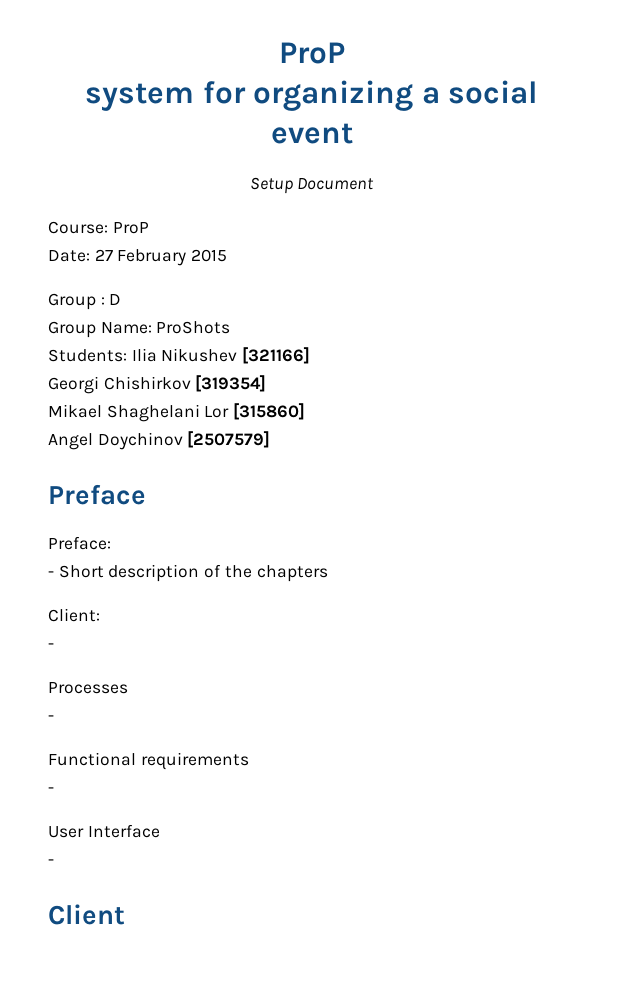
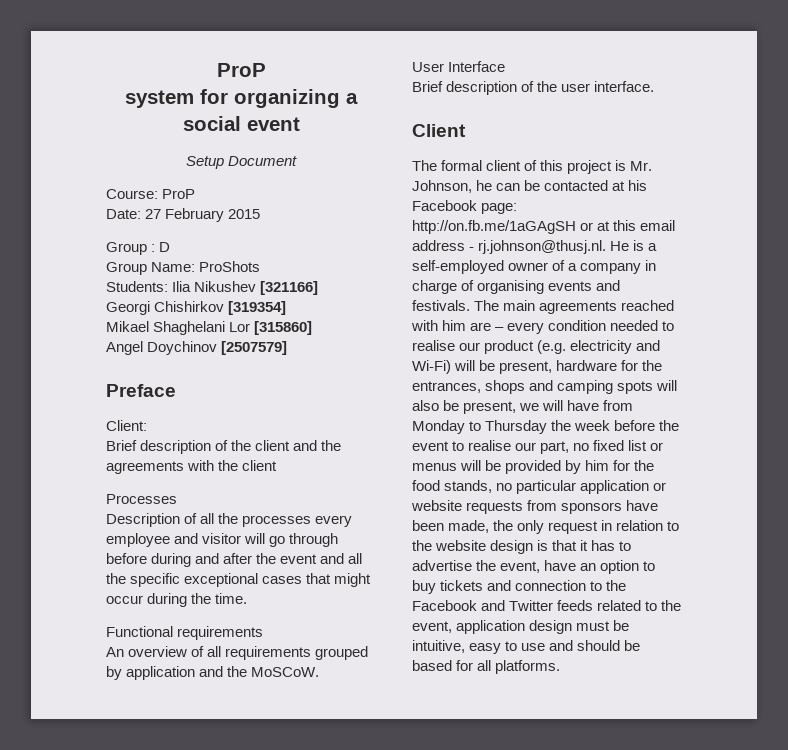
[48,536,111,550] [48,564,328,582] [48,608,100,622] [48,643,54,649] [48,682,128,694] [48,715,54,721] [48,752,249,770] [48,787,54,793] [48,824,160,838] [48,859,54,865] [48,904,125,925] Preface: // - Short description of the chapters // Client: // - // Processes // - // Functional requirements // - // User Interface // - // Client -> [106,420,147,431] [106,440,342,454] [106,460,278,474] [106,494,177,504] [106,513,353,527] [106,533,339,547] [106,553,363,567] [106,573,372,587] [106,593,248,607] [106,626,264,640] [106,646,369,660] [106,666,320,680] [412,61,506,72] [412,81,655,95] [412,124,466,137] [412,160,653,174] [412,180,648,193] [412,200,518,214] [412,220,676,234] [412,240,658,254] [412,260,657,274] [412,280,621,294] [412,300,675,314] [411,320,675,334] [412,340,661,354] [412,360,663,374] [412,380,678,394] [412,400,634,414] [412,420,680,434] [412,440,664,454] [412,460,655,474] [412,480,667,494] [411,500,659,514] [412,520,680,534] [412,540,632,554] [412,560,656,574] [412,580,627,594] [412,600,682,611] [412,620,630,634] [412,640,641,654] [412,660,561,674] Client: // Brief description of the client and the agreements with the client // Processes // Description of all the processes every employee and visitor will go through before during and after the event and all the specific exceptional cases that might occur during the time. // Functional requirements // An overview of all requirements grouped by application and the MoSCoW. // User Interface // Brief description of the user interface. // Client // The formal client of this project is Mr. Johnson, he can be contacted at his Facebook page: http://on.fb.me/1aGAgSH or at this email address - rj.johnson@thusj.nl. He is a self-employed owner of a company in charge of organising events and festivals. The main agreements reached with him are – every condition needed to realise our product (e.g. electricity and Wi-Fi) will be present, hardware for the entrances, shops and camping spots will also be present, we will have from Monday to Thursday the week before the event to realise our part, no fixed list or menus will be provided by him for the food stands, no particular application or website requests from sponsors have been made, the only request in relation to the website design is that it has to advertise the event, have an option to buy tickets and connection to the Facebook and Twitter feeds related to the event, application design must be intuitive, easy to use and should be based for all platforms.

